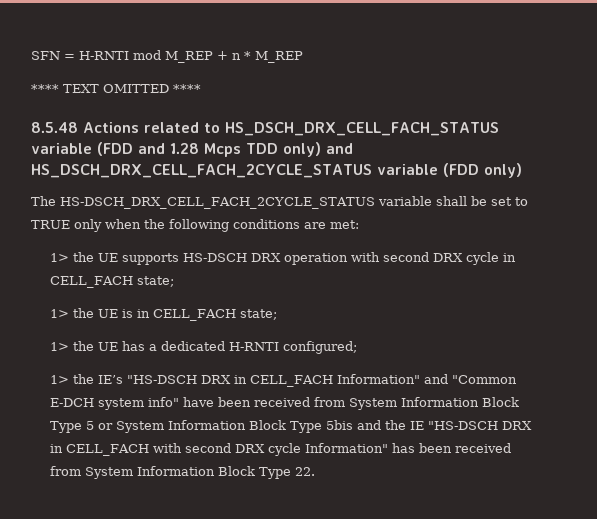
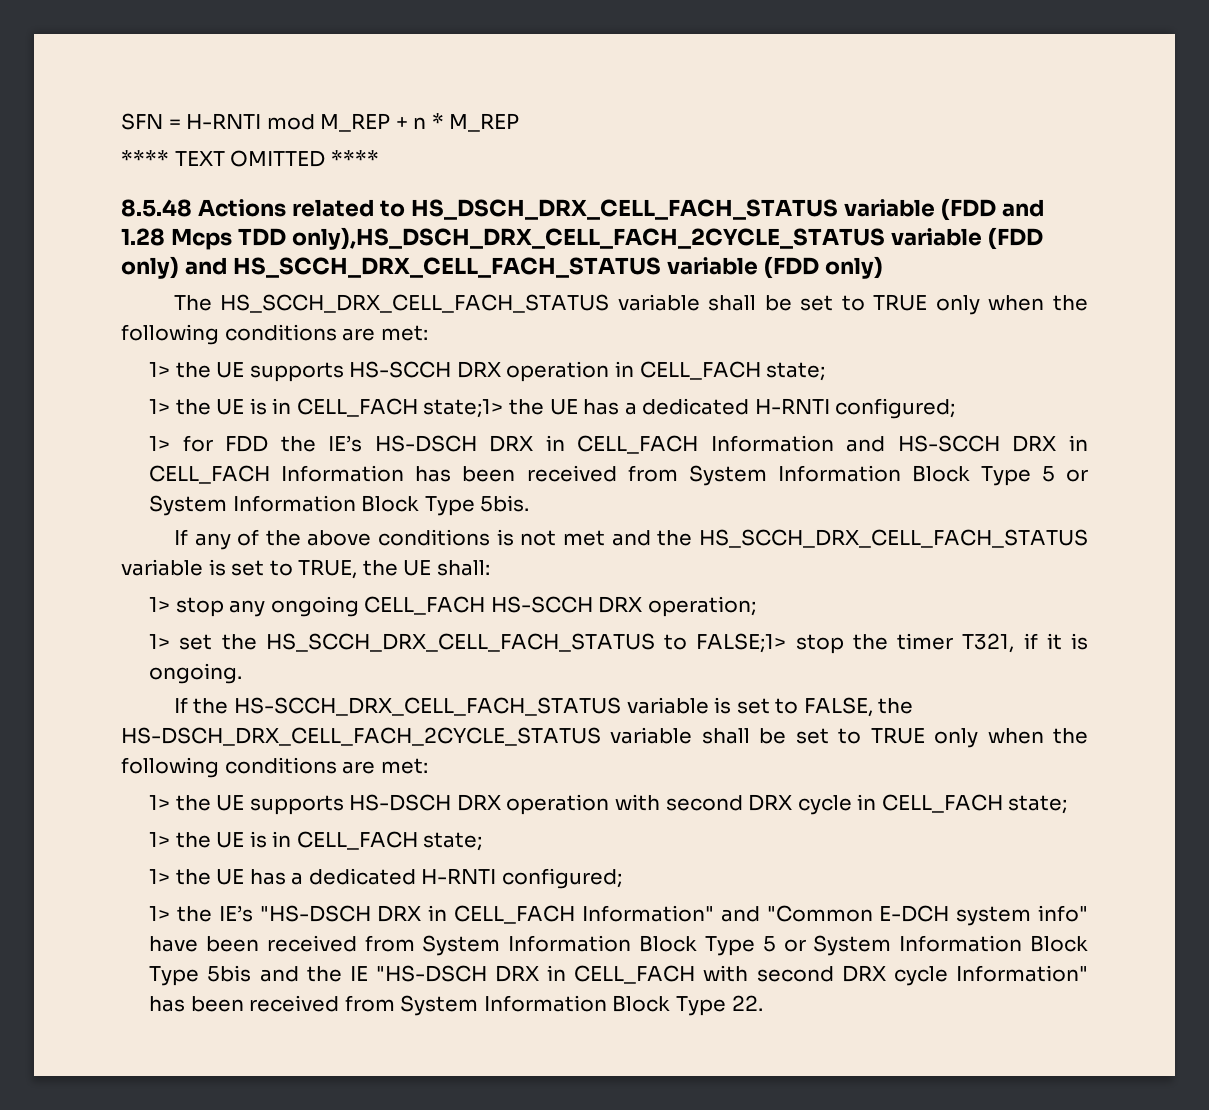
(278, 148) none -> [291,227,1043,250] only),HS_DSCH_DRX_CELL_FACH_2CYCLE_STATUS variable (FDD
[31,164,372,178] HS_DSCH_DRX_CELL_FACH_2CYCLE_STATUS -> [232,257,661,278] HS_SCCH_DRX_CELL_FACH_STATUS
(56, 201) none -> [220,294,1089,315] [121,324,428,345] [149,361,826,382] [149,398,956,419] [149,435,1089,454] [149,465,1088,486] [149,495,530,516] [173,529,1088,550] [121,559,490,579] [149,596,756,617] [149,633,1088,654] [149,663,243,684] [173,697,914,717] HS_SCCH_DRX_CELL_FACH_STATUS variable shall be set to TRUE only when the following conditions are met: // 1> the UE supports HS-SCCH DRX operation in CELL_FACH state; // 1> the UE is in CELL_FACH state;1> the UE has a dedicated H-RNTI configured; // 1> for FDD the IE’s HS-DSCH DRX in CELL_FACH Information and HS-SCCH DRX in CELL_FACH Information has been received from System Information Block Type 5 or System Information Block Type 5bis. // If any of the above conditions is not met and the HS_SCCH_DRX_CELL_FACH_STATUS variable is set to TRUE, the UE shall: // 1> stop any ongoing CELL_FACH HS-SCCH DRX operation; // 1> set the HS_SCCH_DRX_CELL_FACH_STATUS to FALSE;1> stop the timer T321, if it is ongoing. // If the HS-SCCH_DRX_CELL_FACH_STATUS variable is set to FALSE, the

